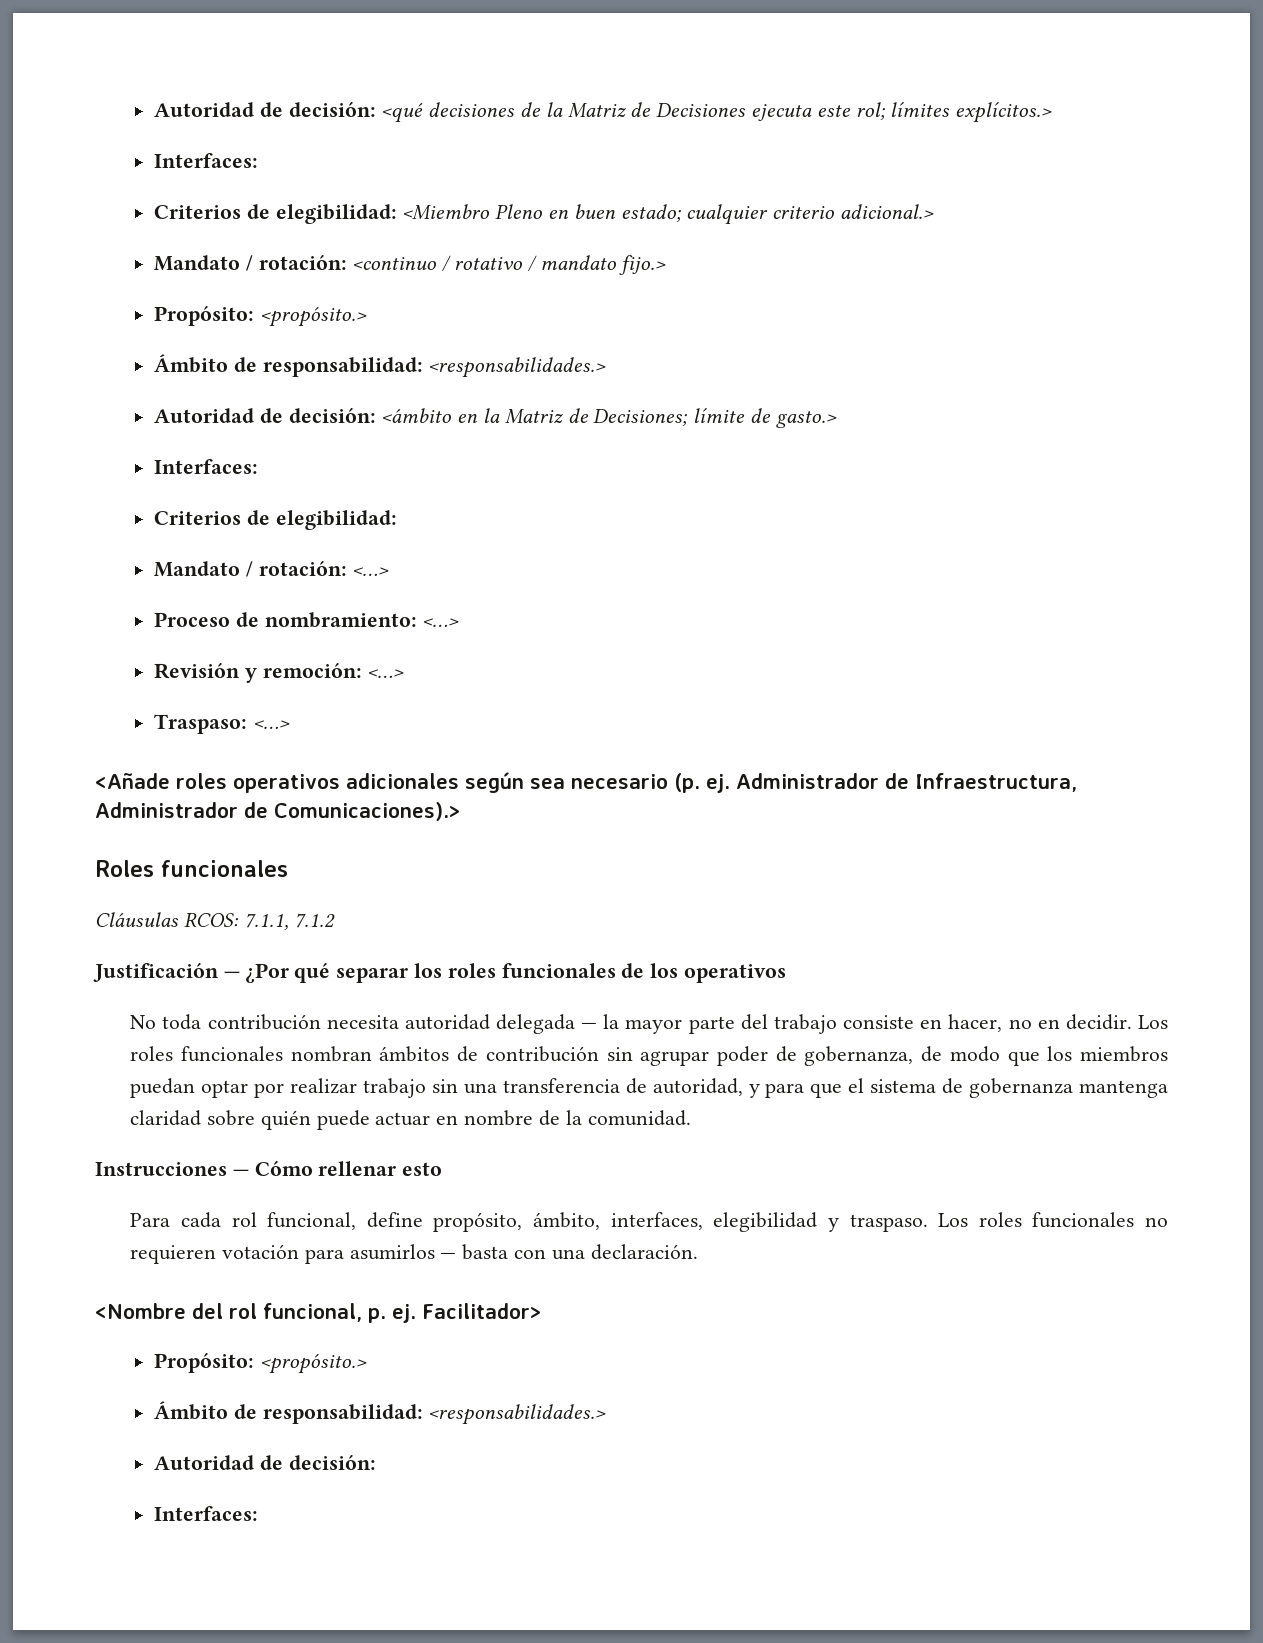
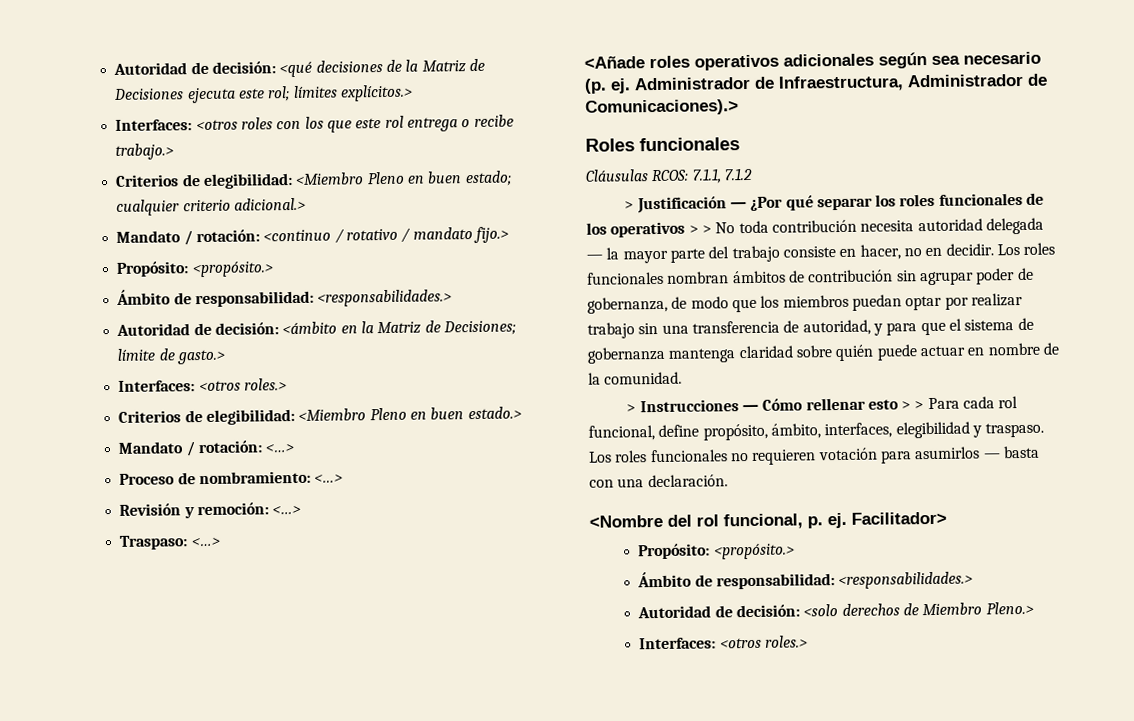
(258, 160) none -> [195,114,514,133] [115,143,175,160] <otros roles con los que este rol entrega o recibe trabajo.>
[153,510,397,530] // Criterios de elegibilidad: -> [198,378,288,392] [118,406,522,425] <otros roles.> // Criterios de elegibilidad: <Miembro Pleno en buen estado.>
(336, 920) none -> [624,201,635,210] >
(787, 973) // -> [688,225,712,234] > >
(691, 1118) none -> [626,404,637,413] >
(443, 1169) // -> [901,401,925,410] > >
[153,1506,258,1521] // Interfaces: -> [803,601,1034,617] [639,635,809,650] <solo derechos de Miembro Pleno.> // Interfaces: <otros roles.>

